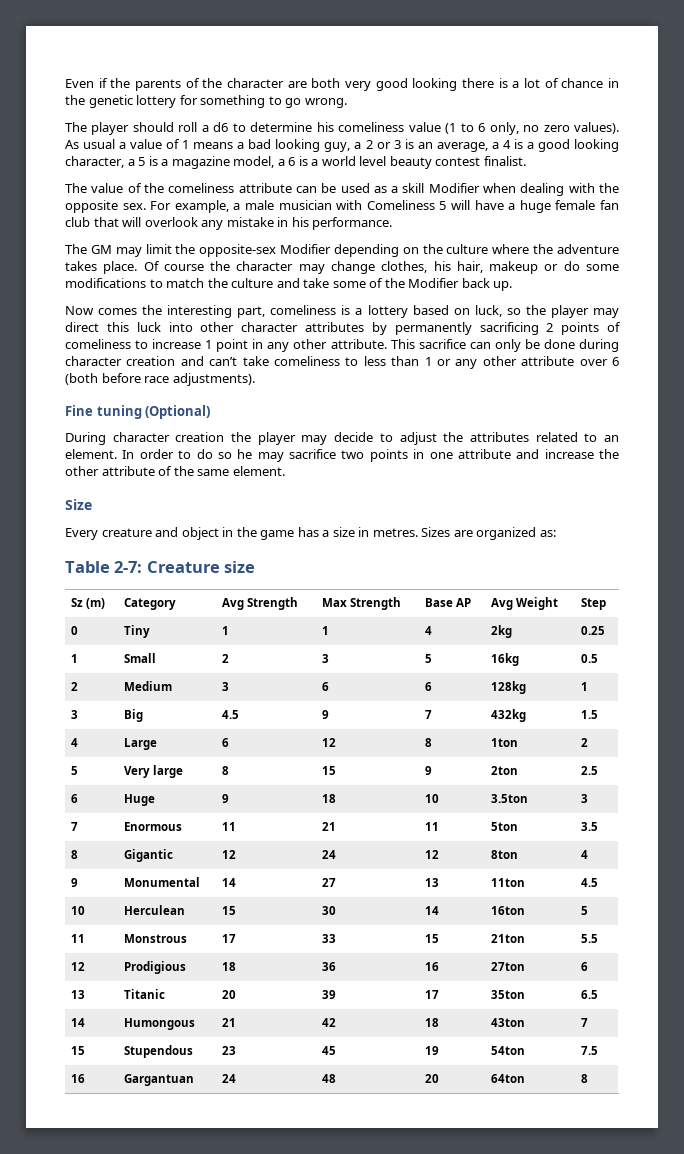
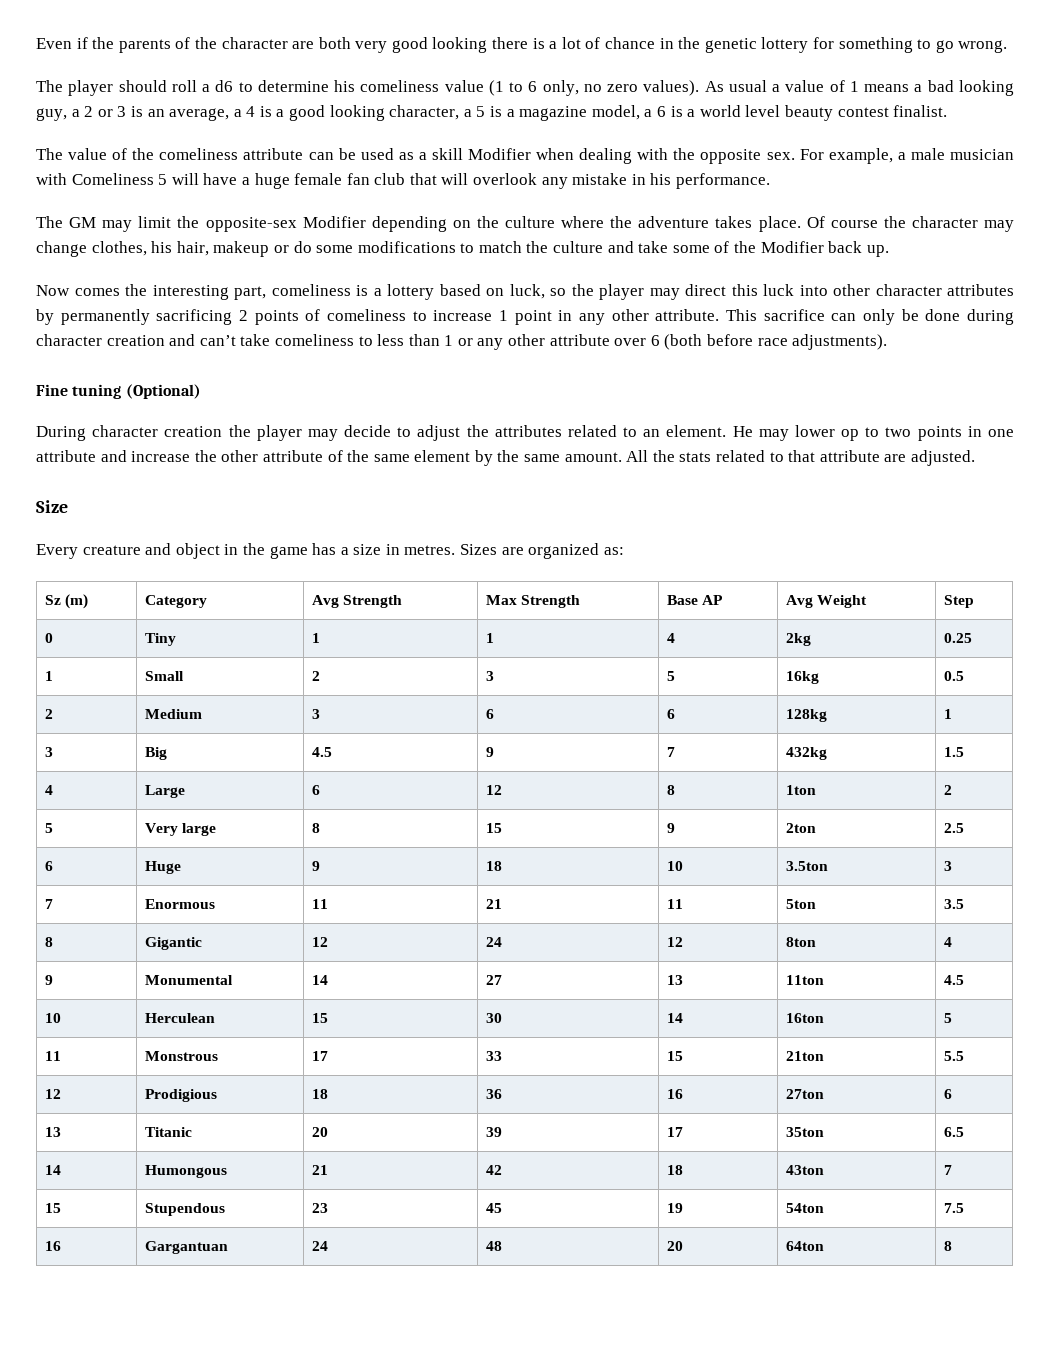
[122,449,336,462] In order to do so he may sacrifice -> [732,425,880,441] He may lower op to
[232,466,285,476] element. -> [414,450,975,466] element by the same amount. All the stats related to that attribute are adjusted.
[65,561,256,573] // Table 2-7: Creature size -> (624, 551) none

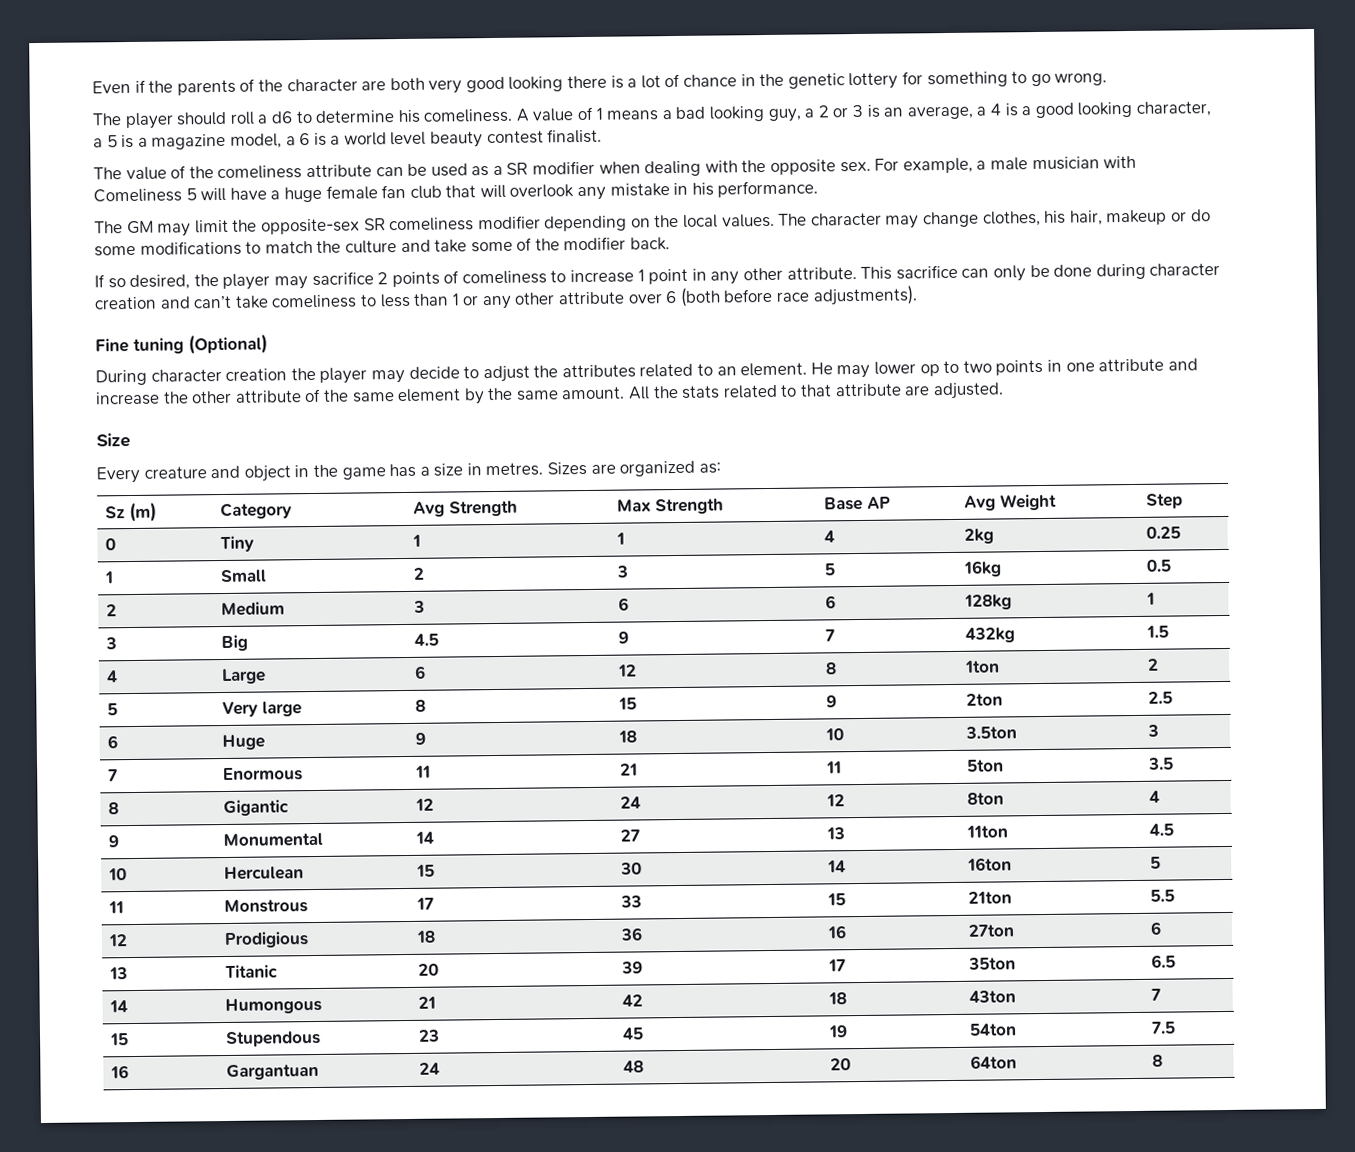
[360,80,781,96] comeliness value (1 to 6 only, no zero values). As usual a -> [423,108,529,123] comeliness. A
[431,148,532,160] skill Modifier -> [506,160,596,175] SR modifier
[302,216,906,232] Modifier depending on the culture where the adventure takes place. Of course the -> [363,213,808,232] SR comeliness modifier depending on the local values. The
[760,241,889,257] [36,284,1014,300] [36,309,233,325] Modifier back up. // Now comes the interesting part, comeliness is a lottery based on luck, so the player may direct this luck into other character attributes by permanently sacrificing -> [563,236,671,251] [94,271,374,291] modifier back. // If so desired, the player may sacrifice

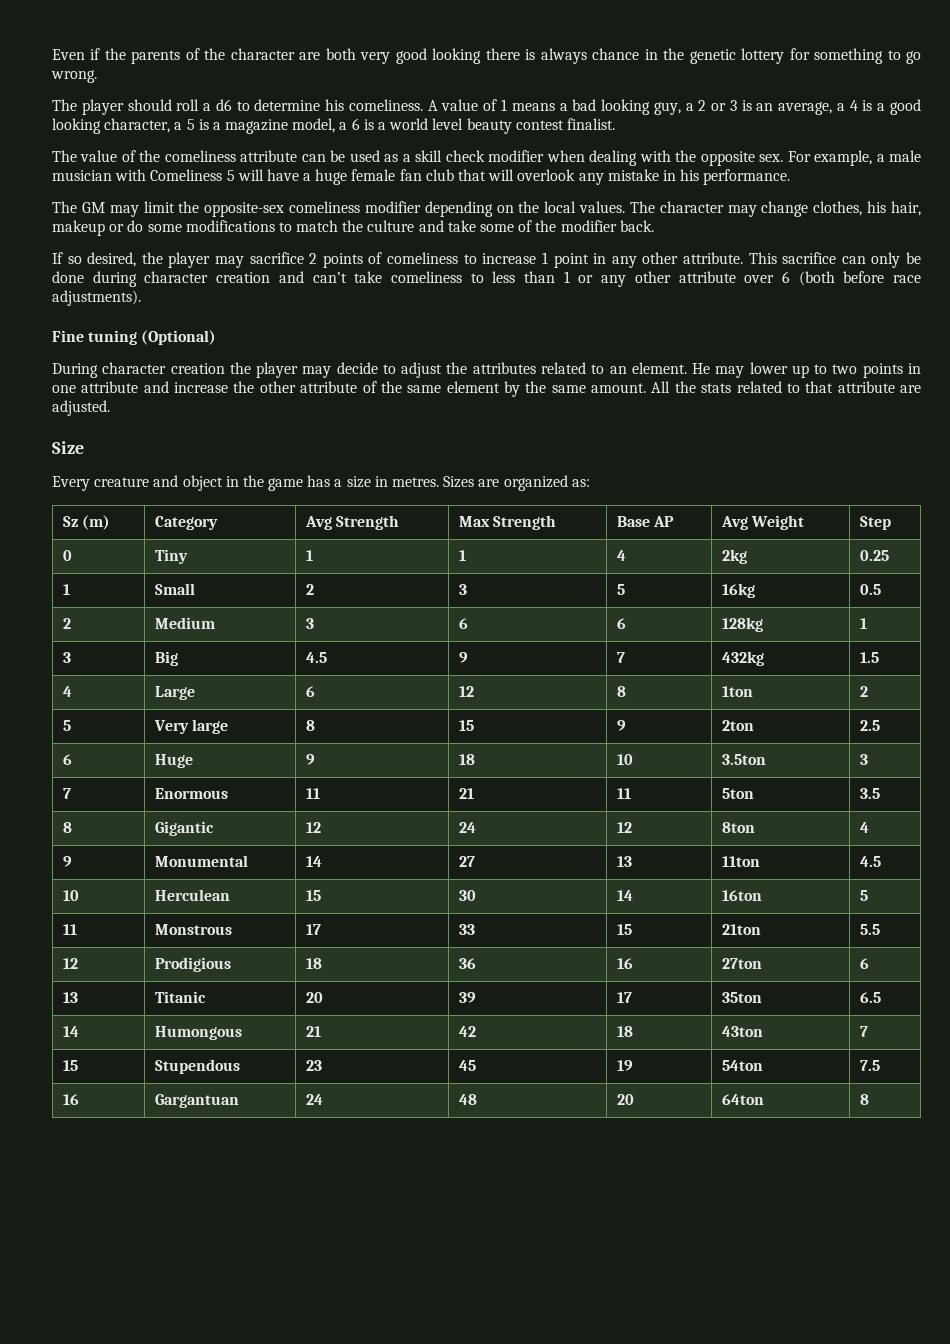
[627,73,681,89] a lot of -> [540,48,587,64] always
[506,162,529,175] SR -> [415,150,485,162] skill check
[363,218,386,231] SR -> (285, 209) none
[919,364,940,377] op -> [791,365,809,378] up

